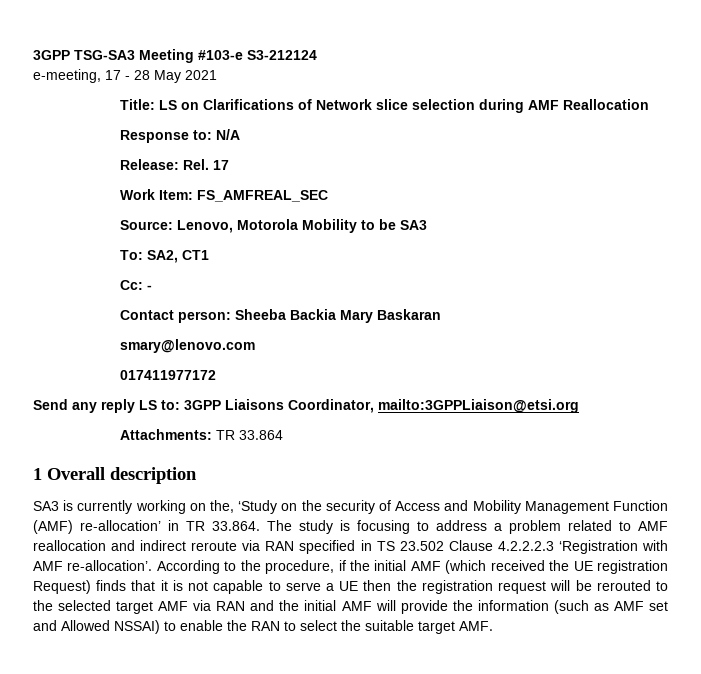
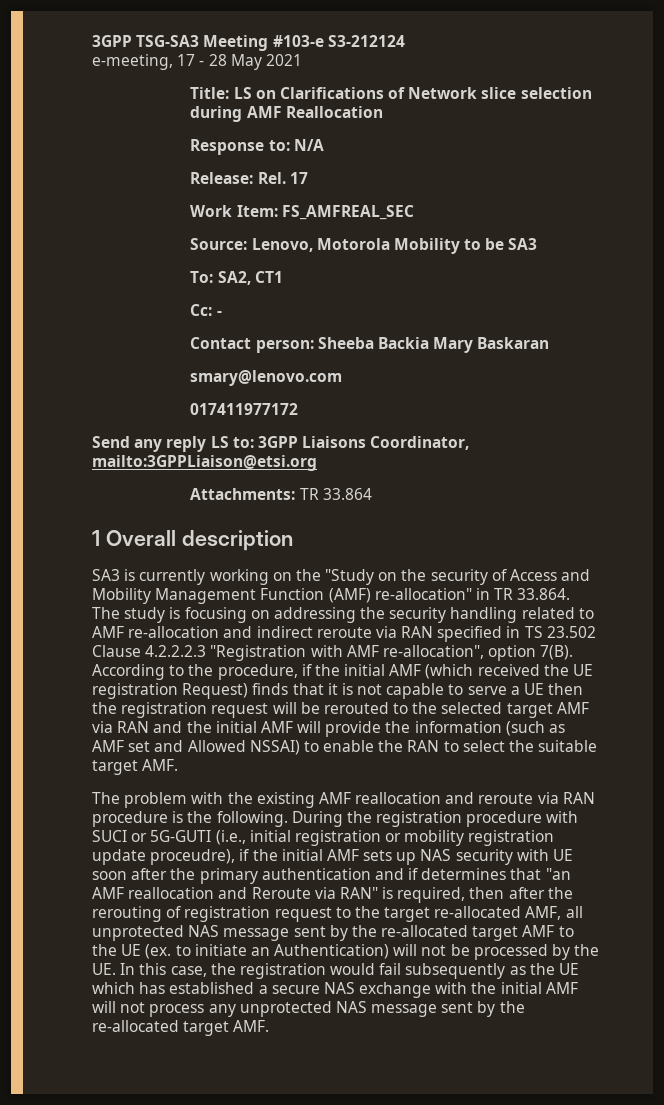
[210,500,278,514] the, ‘Study -> [295,569,375,585] the "Study
[80,520,161,531] re-allocation’ -> [374,588,472,600] re-allocation"
[417,520,561,534] to address a problem -> [250,607,518,623] on addressing the security handling
[33,540,106,551] reallocation -> [128,626,220,638] re-allocation
[558,540,638,554] ‘Registration -> [210,645,307,661] "Registration
[67,560,153,571] re-allocation’. -> [382,645,574,661] re-allocation", option 7(B).
(493, 626) none -> [92,792,595,808] [92,811,579,827] [92,830,555,846] [92,849,574,865] [92,868,571,884] [92,887,573,903] [92,906,583,922] [92,925,574,941] [92,944,600,960] [92,963,580,979] [92,982,578,998] [92,1001,525,1017] [92,1020,270,1036] // The problem with the existing AMF reallocation and reroute via RAN procedure is the following. During the registration procedure with SUCI or 5G-GUTI (i.e., initial registration or mobility registration update proceudre), if the initial AMF sets up NAS security with UE soon after the primary authentication and if determines that "an AMF reallocation and Reroute via RAN" is required, then after the rerouting of registration request to the target re-allocated AMF, all unprotected NAS message sent by the re-allocated target AMF to the UE (ex. to initiate an Authentication) will not be processed by the UE. In this case, the registration would fail subsequently as the UE which has established a secure NAS exchange with the initial AMF will not process any unprotected NAS message sent by the re-allocated target AMF.

